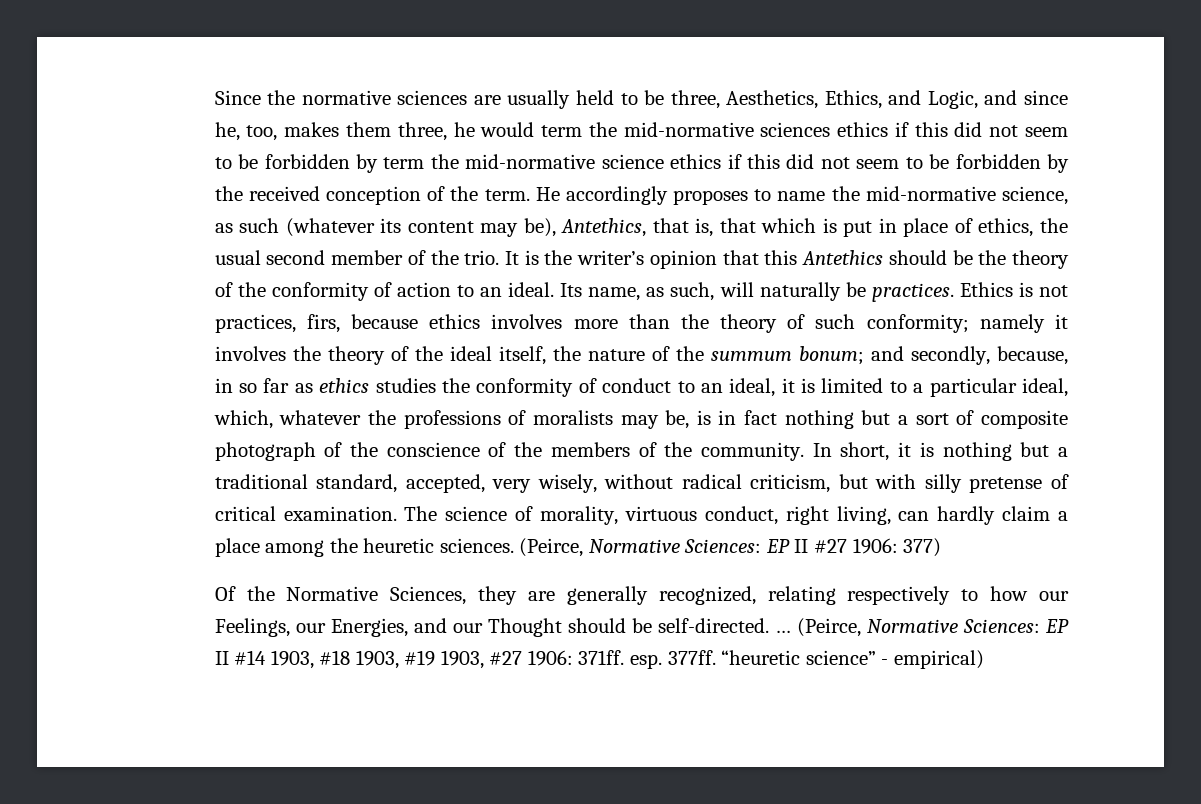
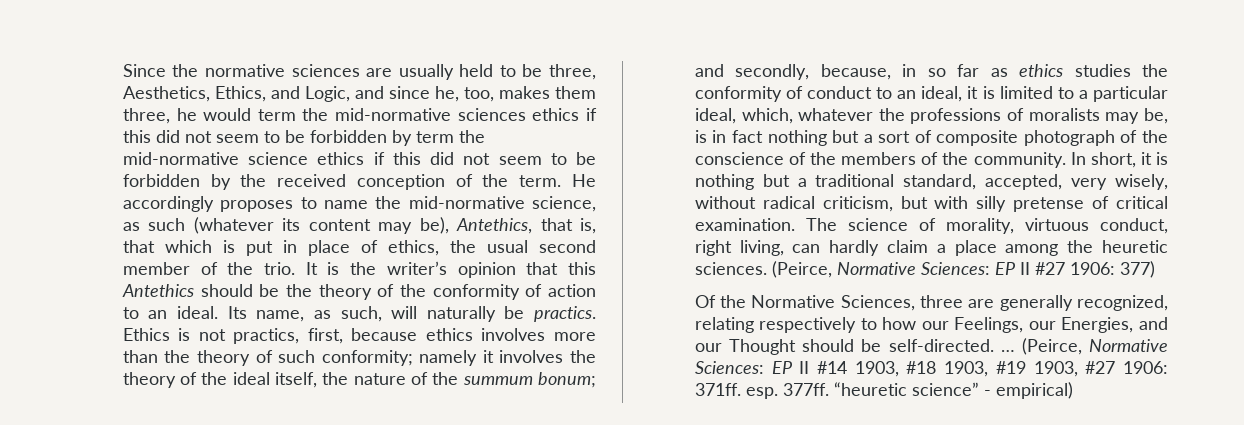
[871,283,954,302] practices. -> [533,306,596,322] practics.
[214,314,340,333] practices, firs, -> [233,328,343,344] practics, first,
[478,586,518,605] they -> [920,295,964,308] three

